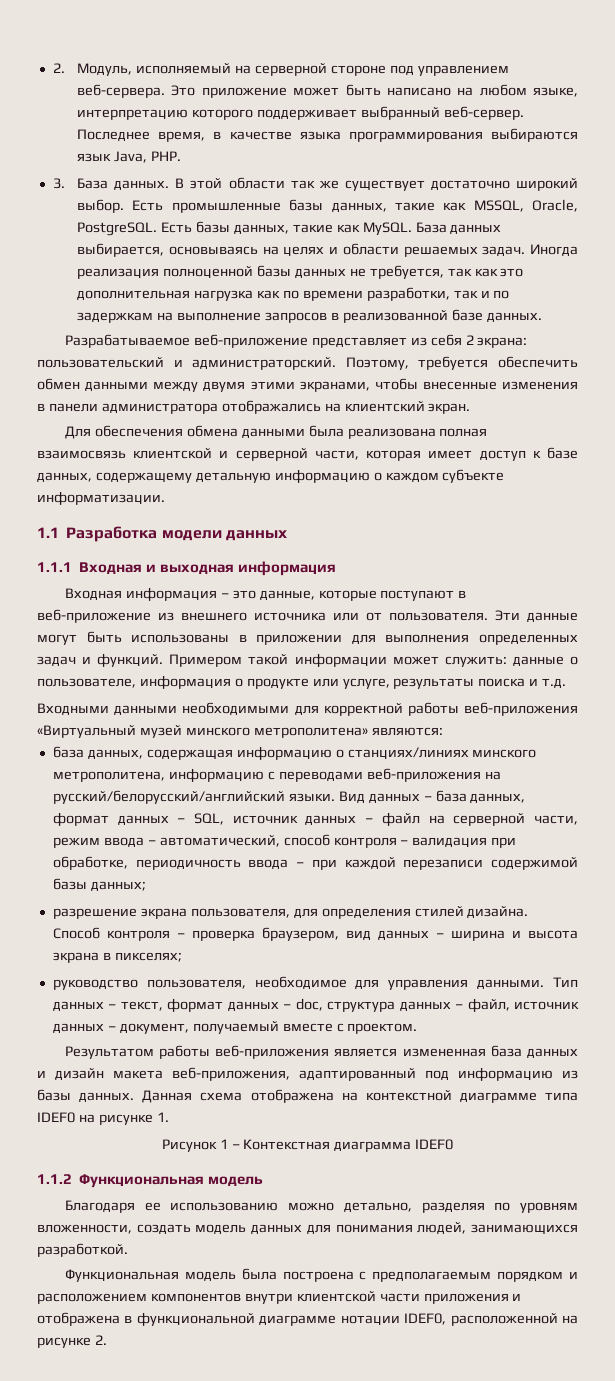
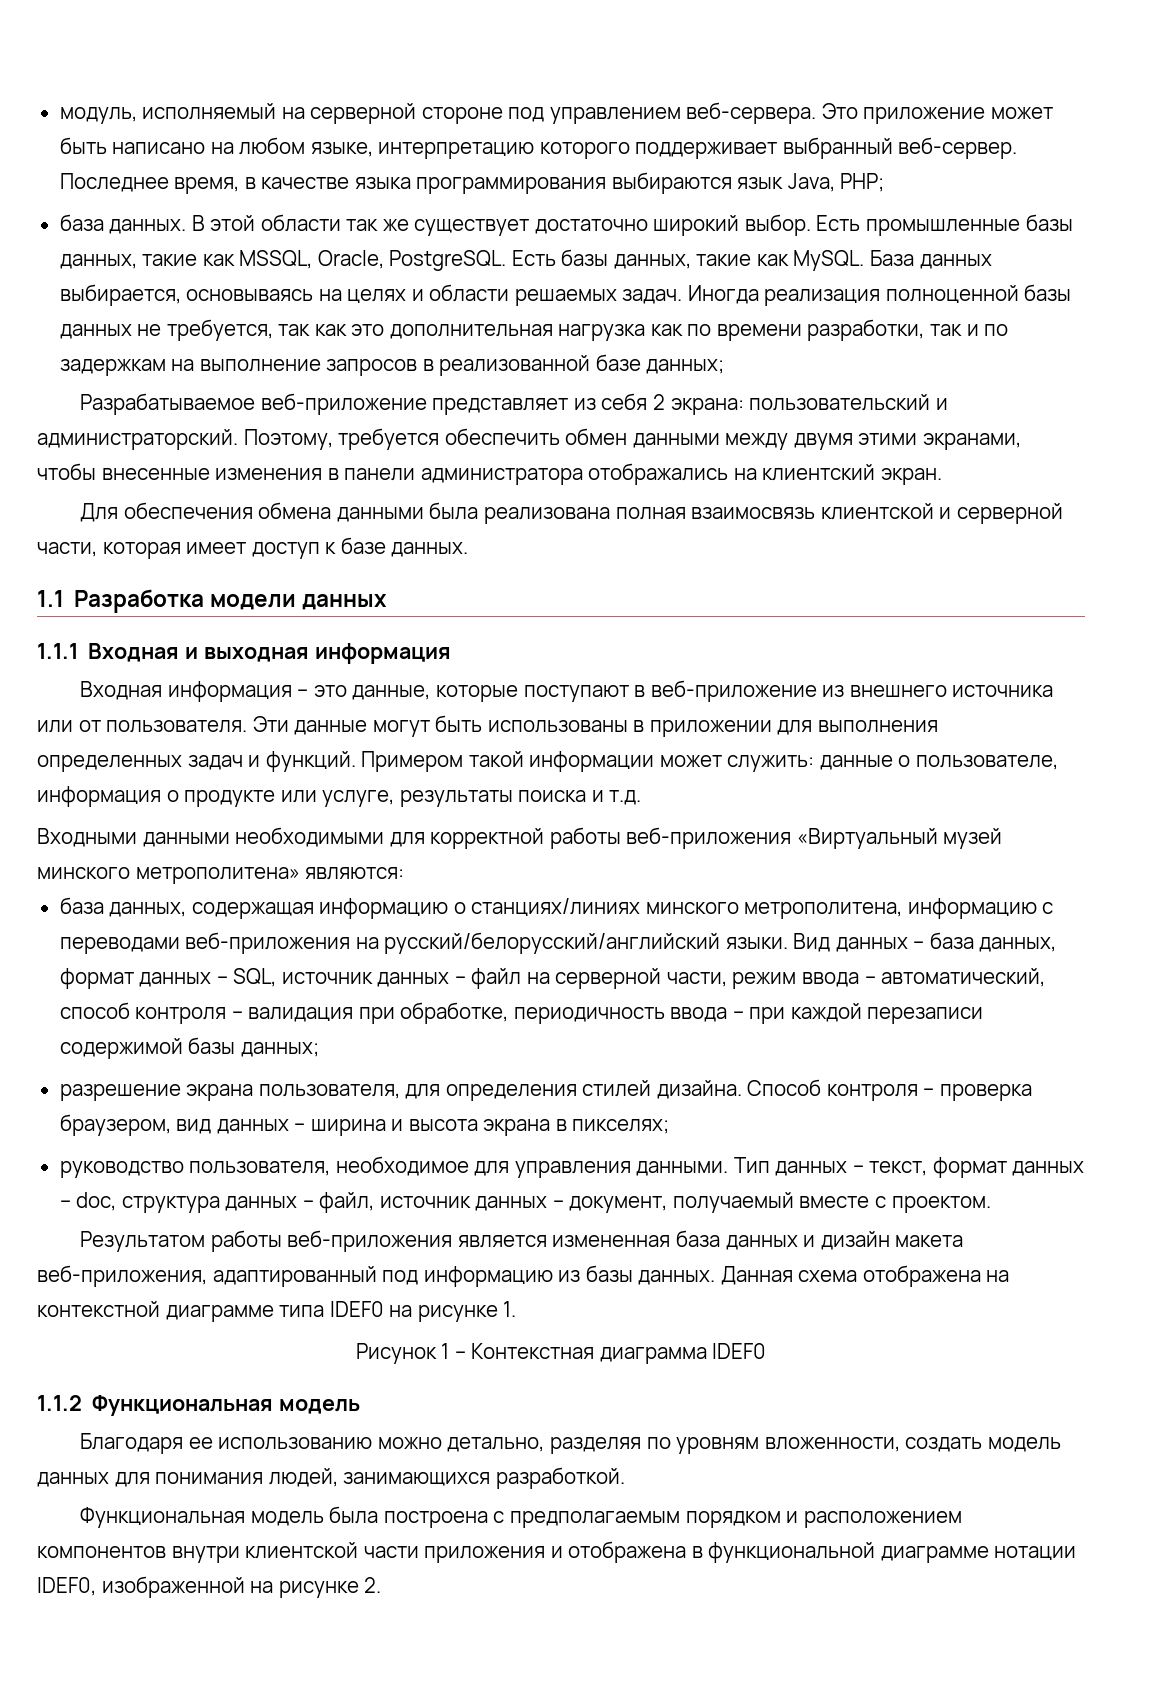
[52,63,133,76] 2. Модуль, -> [59,107,137,124] модуль,
[150,151,181,161] [52,178,109,189] PHP. // 3. База -> [840,173,885,192] [59,214,104,231] PHP; // база
[486,312,542,322] данных. -> [646,359,725,374] данных;
[37,469,505,483] [37,491,165,505] данных, содержащему детальную информацию о каждом субъекте информатизации. -> [391,542,469,557] данных.
[450,1313,558,1326] расположенной -> [101,1576,245,1598] изображенной

